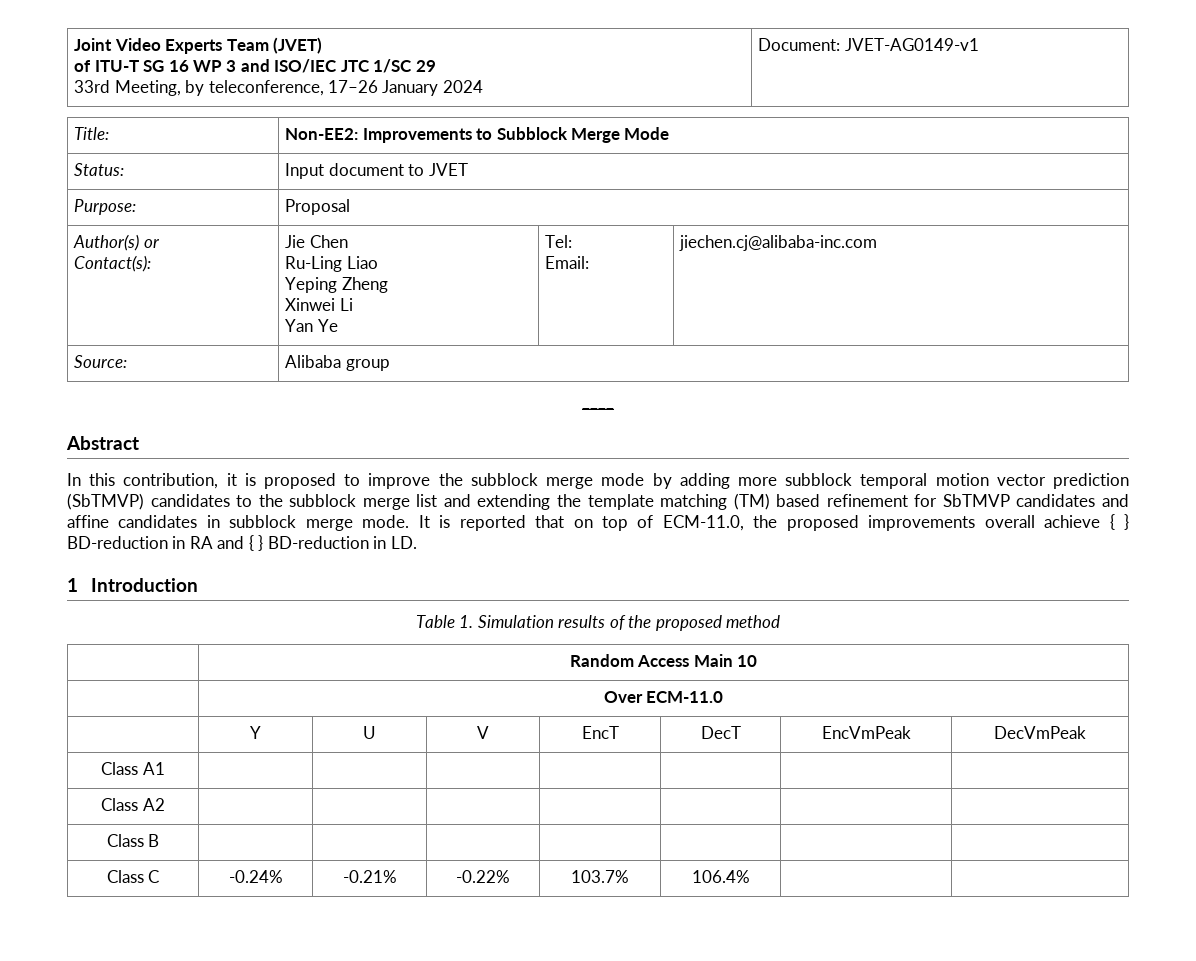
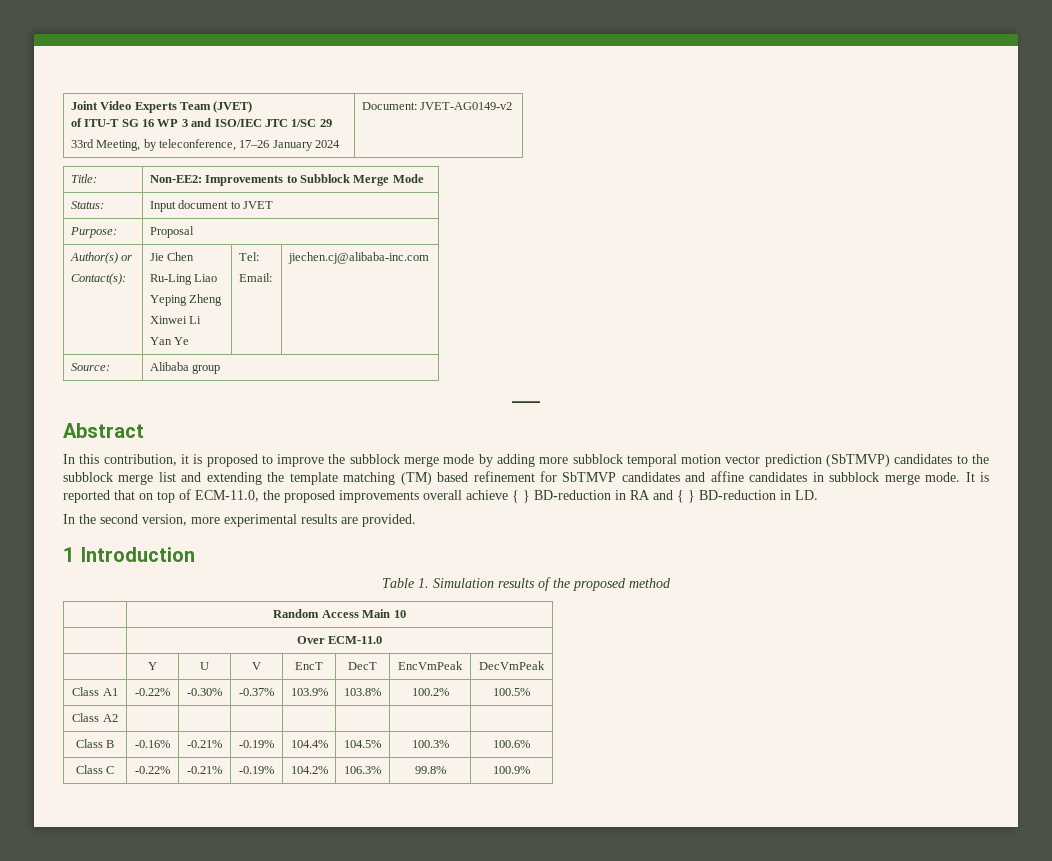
[844,38,979,51] JVET-AG0149-v1 -> [420,102,513,110] JVET-AG0149-v2
(417, 542) none -> [63,514,416,527] // In the second version, more experimental results are provided.
[101,798,165,811] [106,834,160,847] | | | | | | // Class A2 | | | | | | | // Class B | | | | | | | -> [135,688,170,696] [187,688,222,696] [239,688,274,696] [290,688,328,696] [344,688,381,696] [411,688,449,696] [493,688,530,696] [72,713,118,722] [75,739,115,748] [135,740,170,748] [187,740,222,748] [239,740,274,748] [290,740,328,748] [344,740,381,748] [411,740,449,748] [493,740,530,748] -0.22% | -0.30% | -0.37% | 103.9% | 103.8% | 100.2% | 100.5% // Class A2 | | | | | | | // Class B | -0.16% | -0.21% | -0.19% | 104.4% | 104.5% | 100.3% | 100.6%
[228,870,283,883] [342,870,397,883] [456,870,510,883] [571,870,629,883] [691,870,750,883] -0.24% | -0.21% | -0.22% | 103.7% | 106.4% | | -> [135,766,170,774] [187,766,222,774] [239,766,274,774] [290,766,328,774] [344,766,381,774] [414,766,446,774] [493,766,530,774] -0.22% | -0.21% | -0.19% | 104.2% | 106.3% | 99.8% | 100.9%

